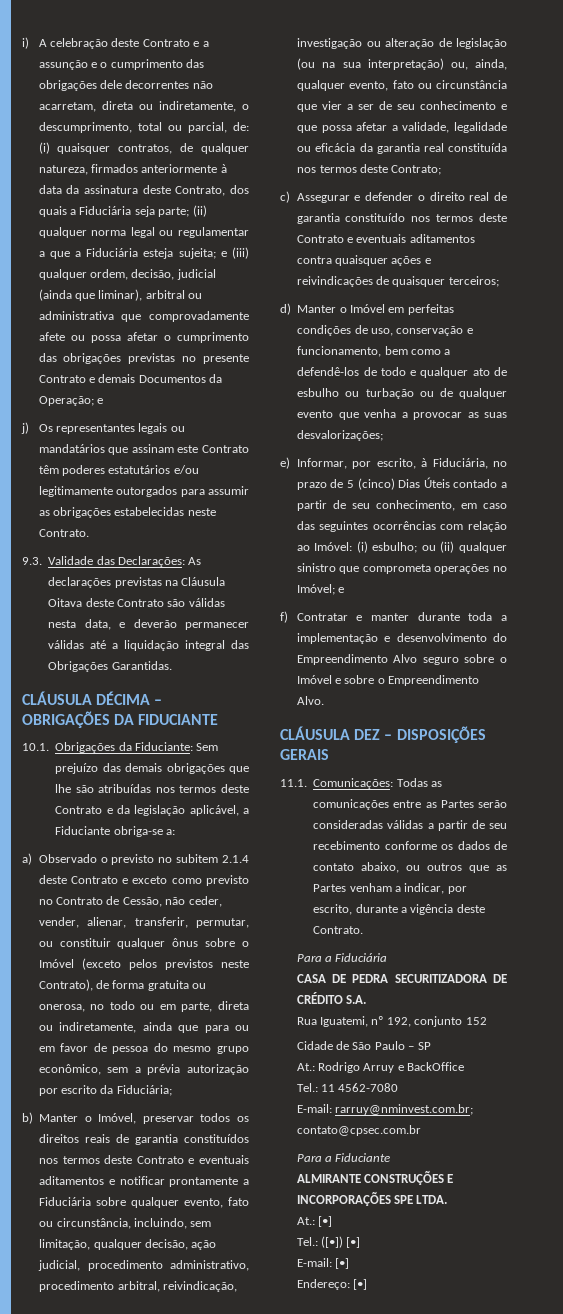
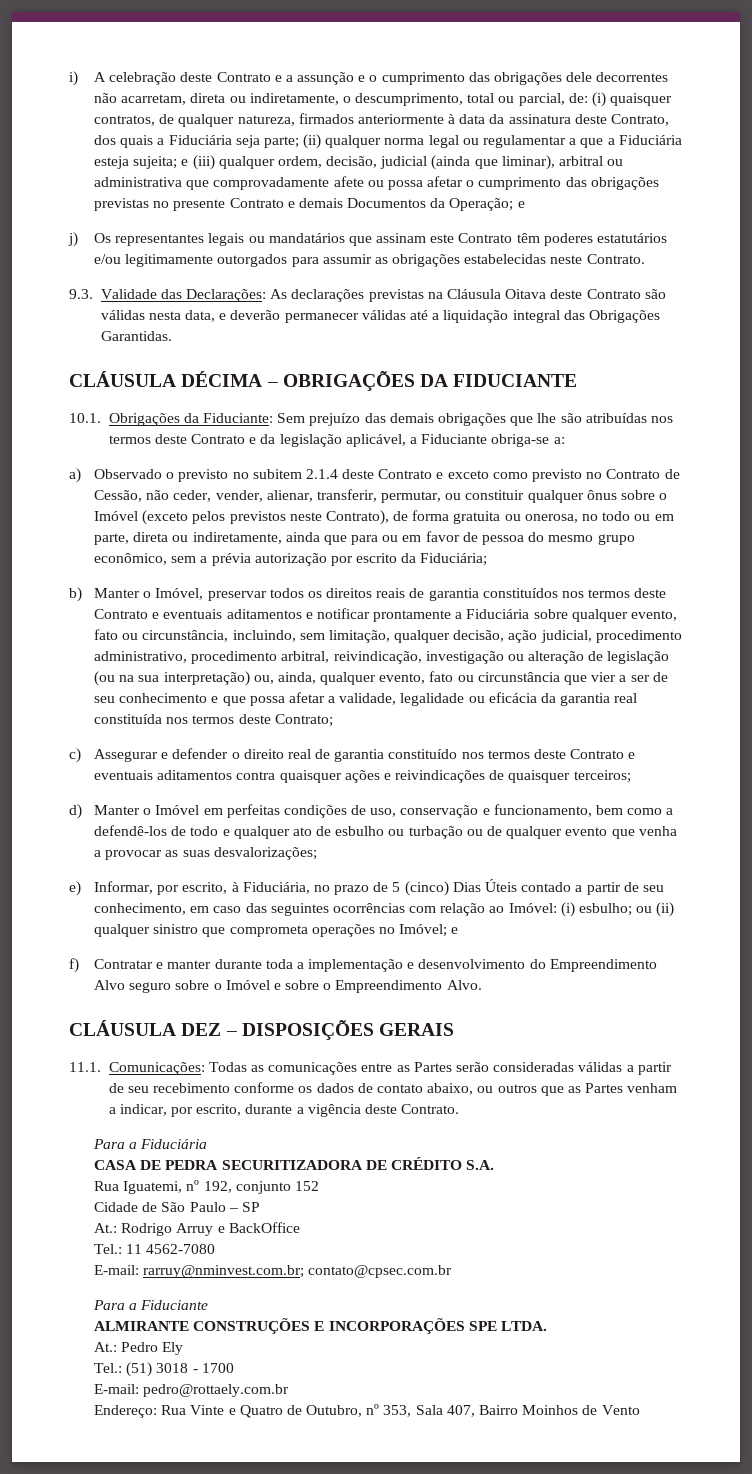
[317,1216,332,1227] [296,1236,361,1248] [296,1258,349,1269] [•] // Tel.: ([•]) [•] // E-mail: [•] -> [121,1342,184,1355] [93,1362,234,1377] [93,1384,290,1397] Pedro Ely // Tel.: (51) 3018 - 1700 // E-mail: pedro@rottaely.com.br
[352,1279,367,1290] [•] -> [161,1404,640,1418] Rua Vinte e Quatro de Outubro, nº 353, Sala 407, Bairro Moinhos de Vento

